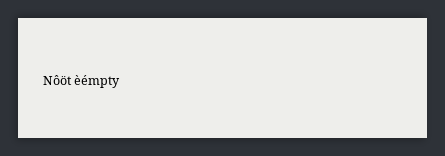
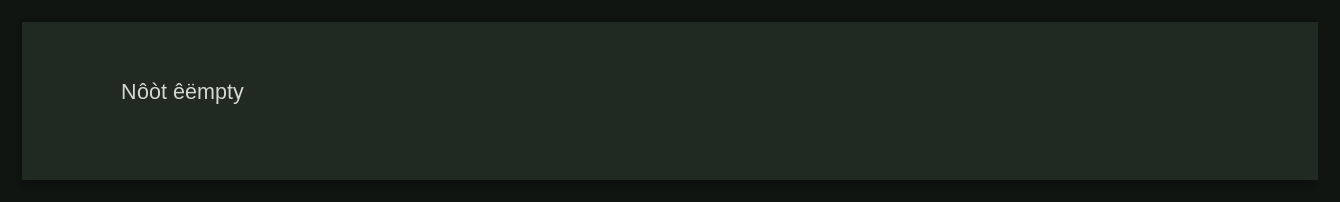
[43,75,121,88] Nôöt èémpty -> [121,82,244,104] Nôòt êëmpty

